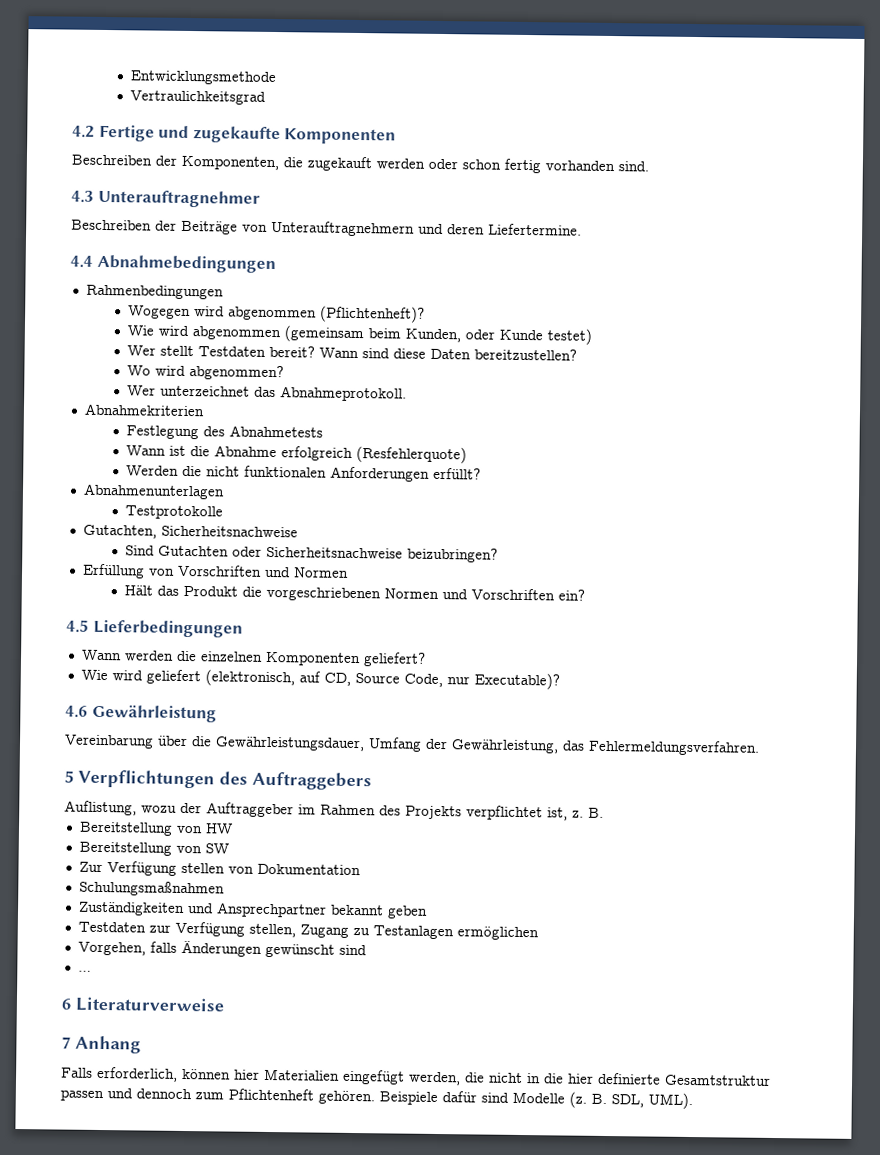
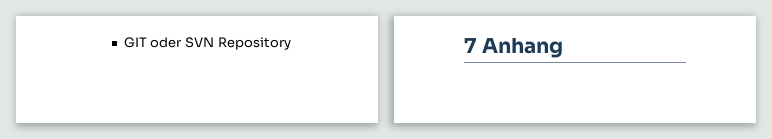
[129,70,276,86] [129,90,266,105] [72,124,397,145] [71,154,649,174] [71,189,260,208] [71,219,582,237] [70,254,276,274] [85,284,224,300] [127,305,425,323] [126,325,592,345] [126,345,577,361] [126,365,284,381] [126,385,407,402] [83,403,205,417] [125,425,323,440] [125,445,467,464] [125,465,481,482] [82,483,225,500] [124,505,223,520] [82,524,298,539] [124,545,498,563] [81,563,349,579] [123,585,585,602] [66,619,243,638] [80,649,426,667] [80,669,560,690] [65,704,217,723] [64,734,760,756] [64,769,372,791] [64,800,604,821] [78,821,233,836] [78,841,229,856] [78,861,361,876] [78,880,225,897] [77,901,428,919] [77,921,539,941] [77,940,367,958] [77,970,92,972] [61,996,224,1013] [61,1035,141,1054] [61,1066,771,1086] [60,1088,693,1110] Entwicklungsmethode // Vertraulichkeitsgrad // 4.2 Fertige und zugekaufte Komponenten // Beschreiben der Komponenten, die zugekauft werden oder schon fertig vorhanden sind. // 4.3 Unterauftragnehmer // Beschreiben der Beiträge von Unterauftragnehmern und deren Liefertermine. // 4.4 Abnahmebedingungen // Rahmenbedingungen // Wogegen wird abgenommen (Pflichtenheft)? // Wie wird abgenommen (gemeinsam beim Kunden, oder Kunde testet) // Wer stellt Testdaten bereit? Wann sind diese Daten bereitzustellen? // Wo wird abgenommen? // Wer unterzeichnet das Abnahmeprotokoll. // Abnahmekriterien // Festlegung des Abnahmetests // Wann ist die Abnahme erfolgreich (Resfehlerquote) // Werden die nicht funktionalen Anforderungen erfüllt? // Abnahmenunterlagen // Testprotokolle // Gutachten, Sicherheitsnachweise // Sind Gutachten oder Sicherheitsnachweise beizubringen? // Erfüllung von Vorschriften und Normen // Hält das Produkt die vorgeschriebenen Normen und Vorschriften ein? // 4.5 Lieferbedingungen // Wann werden die einzelnen Komponenten geliefert? // Wie wird geliefert (elektronisch, auf CD, Source Code, nur Executable)? // 4.6 Gewährleistung // Vereinbarung über die Gewährleistungsdauer, Umfang der Gewährleistung, das Fehlermeldungsverfahren. // 5 Verpflichtungen des Auftraggebers // Auflistung, wozu der Auftraggeber im Rahmen des Projekts verpflichtet ist, z. B. // Bereitstellung von HW // Bereitstellung von SW // Zur Verfügung stellen von Dokumentation // Schulungsmaßnahmen // Zuständigkeiten und Ansprechpartner bekannt geben // Testdaten zur Verfügung stellen, Zugang zu Testanlagen ermöglichen // Vorgehen, falls Änderungen gewünscht sind // … // 6 Literaturverweise // 7 Anhang // Falls erforderlich, können hier Materialien eingefügt werden, die nicht in die hier definierte Gesamtstruktur passen und dennoch zum Pflichtenheft gehören. Beispiele dafür sind Modelle (z. B. SDL, UML). -> [123,37,291,50] [464,38,563,58] GIT oder SVN Repository // 7 Anhang

